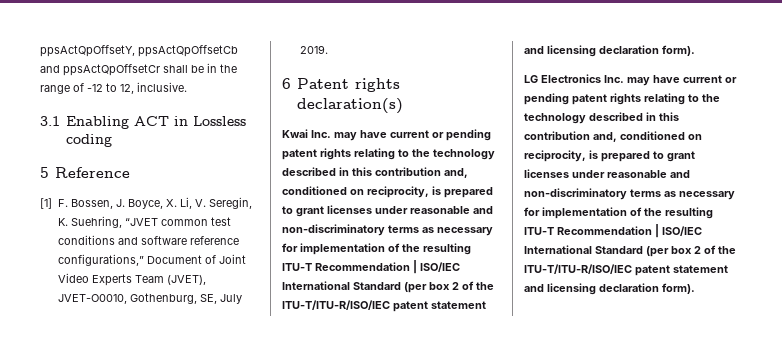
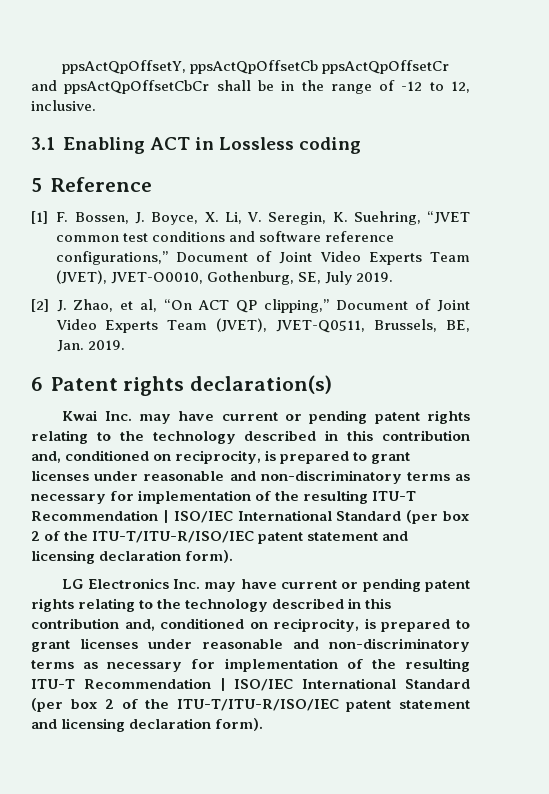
[40,64,160,76] and ppsActQpOffsetCr -> [322,60,450,74] [31,80,210,94] ppsActQpOffsetCr and ppsActQpOffsetCbCr
(328, 49) none -> [31,299,470,313] [55,318,470,333] [56,340,125,352] // [2] J. Zhao, et al, “On ACT QP clipping,” Document of Joint Video Experts Team (JVET), JVET-Q0511, Brussels, BE, Jan. 2019.

